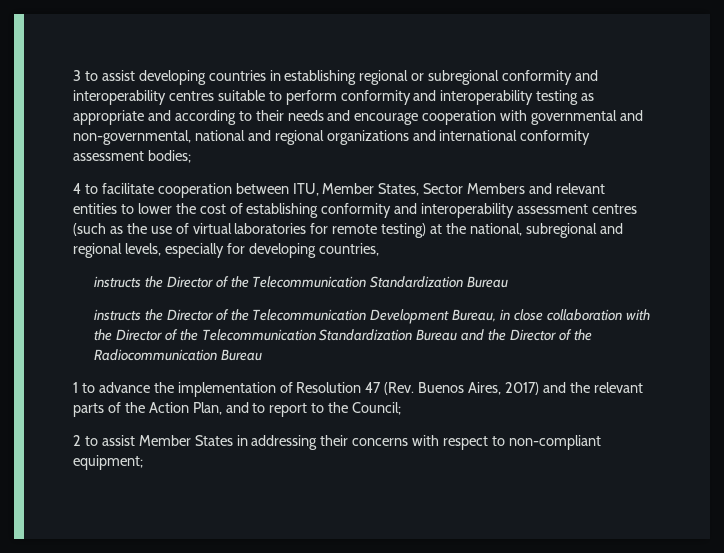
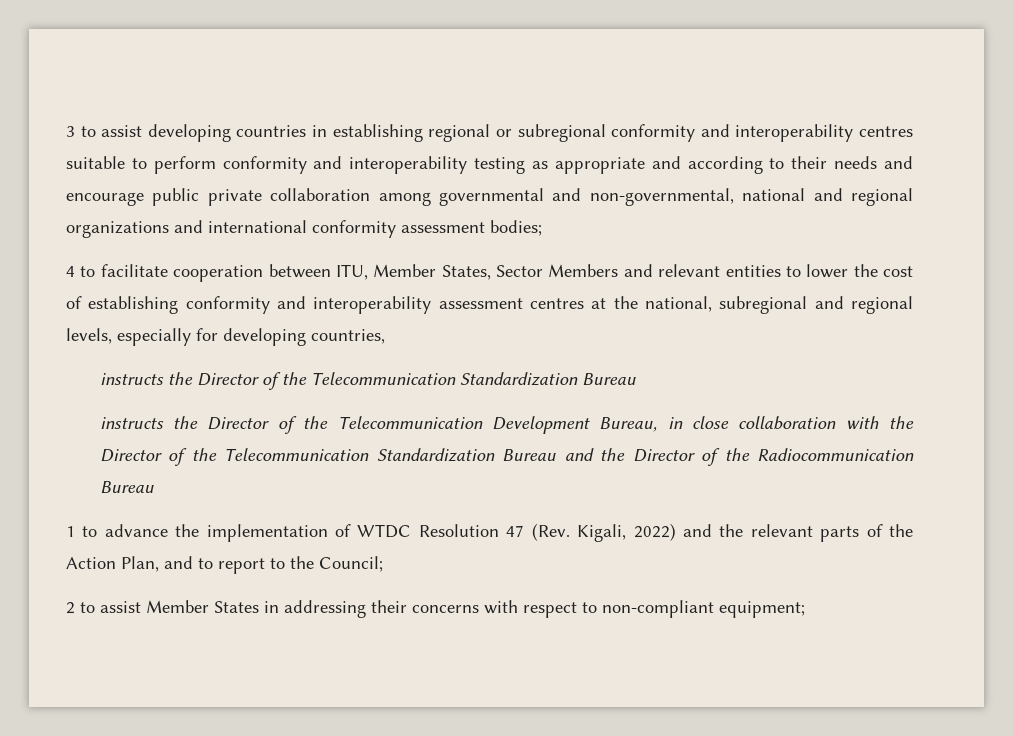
[422,110,528,125] cooperation with -> [152,188,431,206] public private collaboration among
[73,223,427,238] (such as the use of virtual laboratories for remote testing) -> (584, 303) none
(293, 387) none -> [357,524,412,538] WTDC
[418,382,540,395] Buenos Aires, 2017) -> [577,523,676,542] Kigali, 2022)

